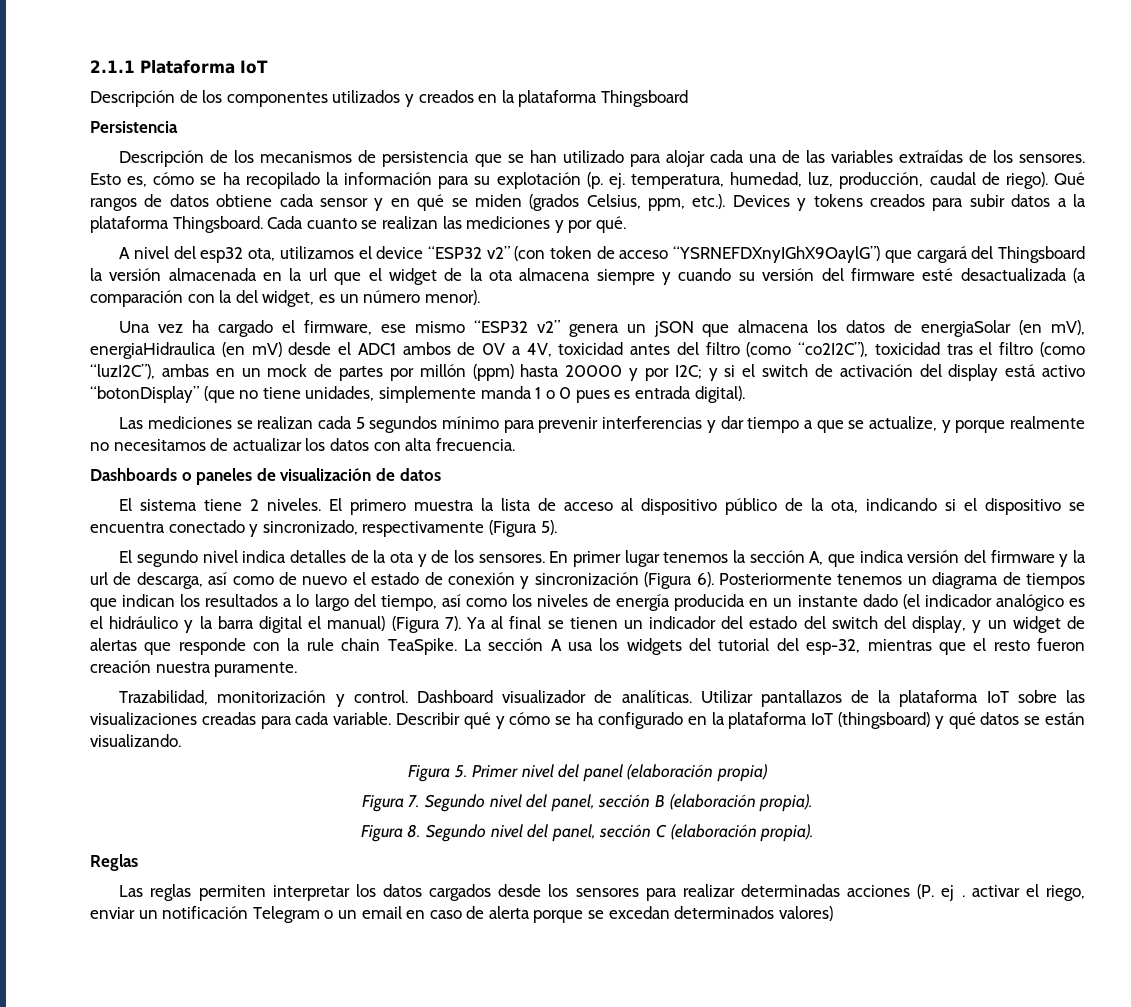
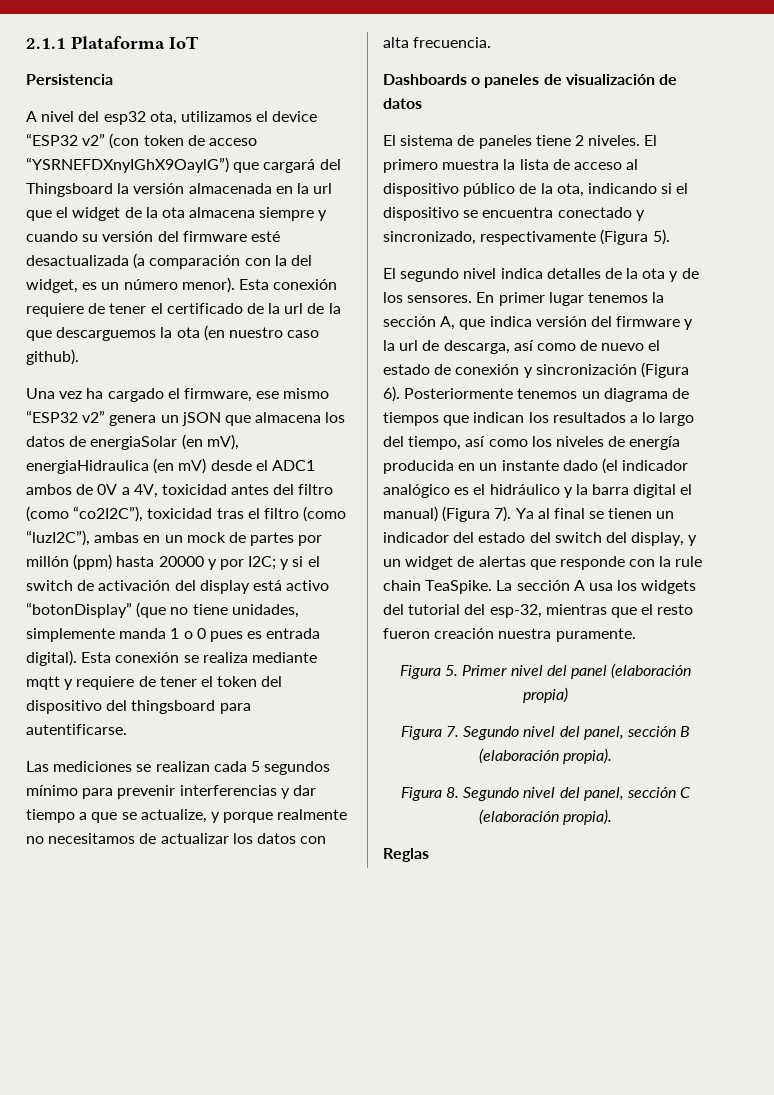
[90,90,688,107] [90,121,178,133] [119,150,1086,167] [90,172,1085,189] [90,194,1087,211] [90,216,626,233] Descripción de los componentes utilizados y creados en la plataforma Thingsboard // Persistencia // Descripción de los mecanismos de persistencia que se han utilizado para alojar cada una de las variables extraídas de los sensores. Esto es, cómo se ha recopilado la información para su explotación (p. ej. temperatura, humedad, luz, producción, caudal de riego). Qué rangos de datos obtiene cada sensor y en qué se miden (grados Celsius, ppm, etc.). Devices y tokens creados para subir datos a la plataforma Thingsboard. Cada cuanto se realizan las mediciones y por qué. -> [26,74,113,85] Persistencia
(480, 297) none -> [238,279,338,290] [26,303,341,317] [26,325,320,341] [26,349,79,365] Esta conexión requiere de tener el certificado de la url de la que descarguemos la ota (en nuestro caso github).
(745, 394) none -> [81,652,317,663] [26,676,283,690] [26,700,251,714] [26,724,127,735] Esta conexión se realiza mediante mqtt y requiere de tener el token del dispositivo del thingsboard para autentificarse.
(198, 505) none -> [457,135,532,149] de paneles
[119,690,1085,707] [90,712,1086,729] [90,734,181,747] // Trazabilidad, monitorización y control. Dashboard visualizador de analíticas. Utilizar pantallazos de la plataforma IoT sobre las visualizaciones creadas para cada variable. Describir qué y cómo se ha configurado en la plataforma IoT (thingsboard) y qué datos se están visualizando. -> (636, 635) none
[119,884,1086,901] [90,906,833,923] // Las reglas permiten interpretar los datos cargados desde los sensores para realizar determinadas acciones (P. ej . activar el riego, enviar un notificación Telegram o un email en caso de alerta porque se excedan determinados valores) -> (429, 855) none

